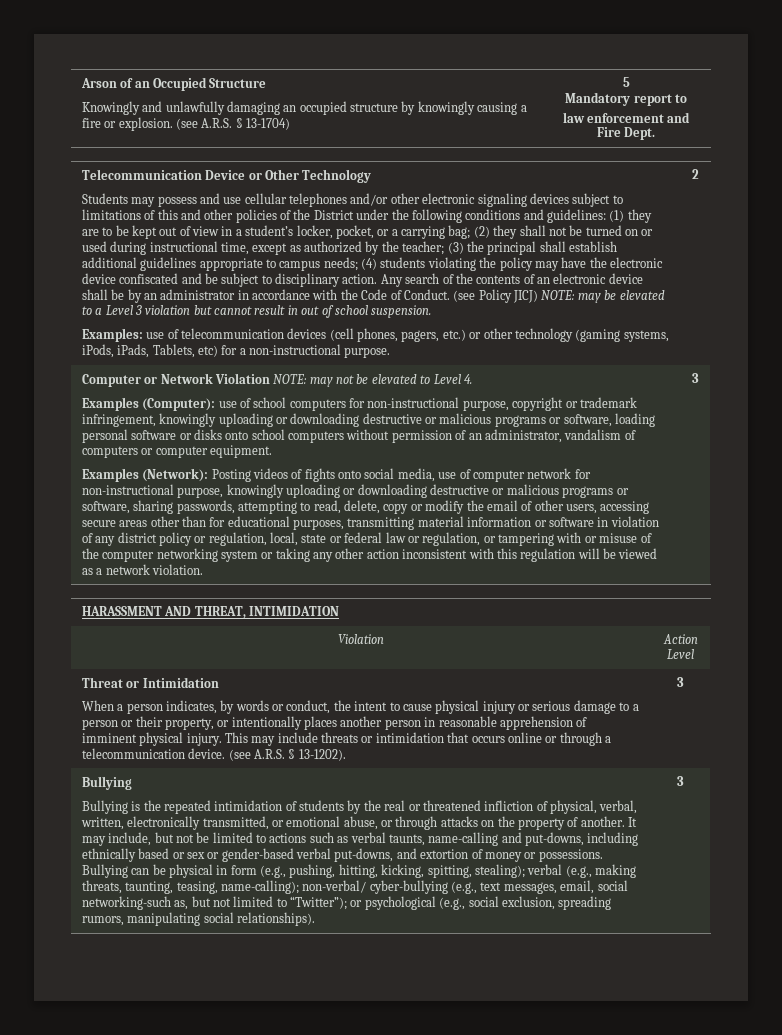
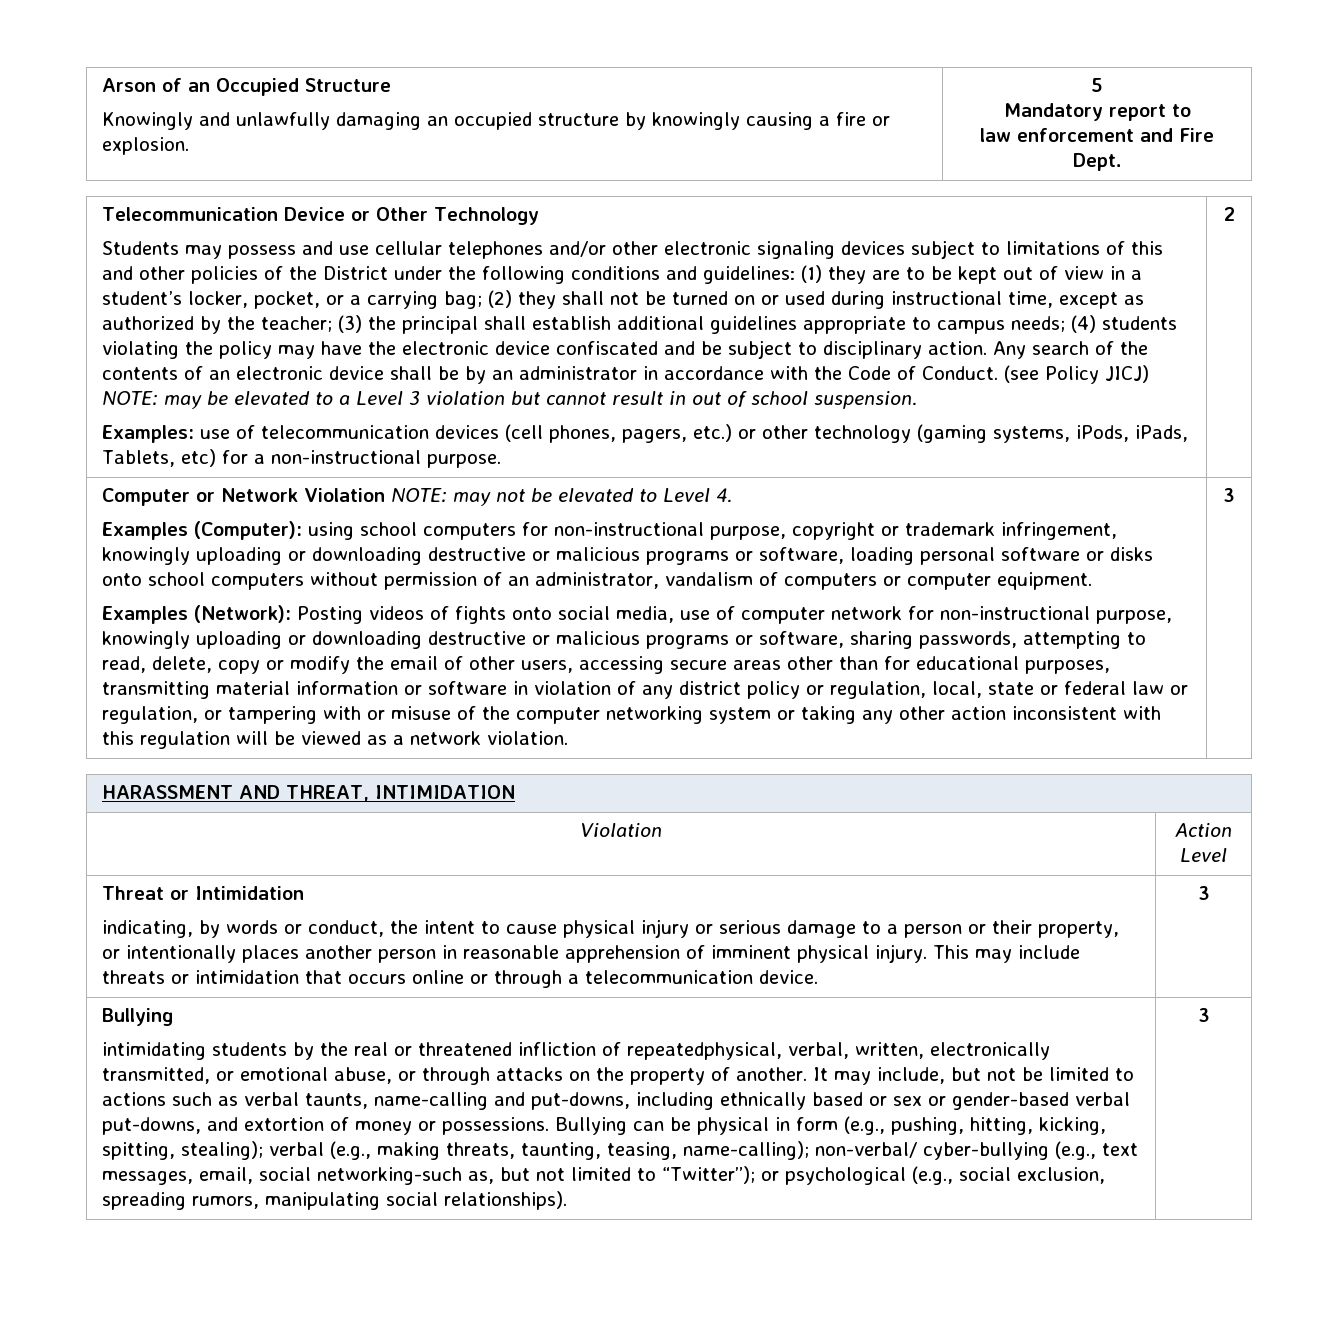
[175,118,291,130] (see A.R.S. § 13-1704) -> (189, 146) none
[218,398,251,408] use of -> [307,522,354,540] using
[81,700,217,714] When a person indicates, -> [101,920,193,938] indicating,
[228,749,346,761] [677,677,684,687] [81,776,132,790] [81,800,297,814] (see A.R.S. § 13-1202). | 3 // Bullying // Bullying is the repeated intimidation of -> [1197,886,1210,900] [101,1008,173,1026] [101,1042,206,1060] | 3 // Bullying // intimidating
[550,800,598,814] physical, -> [626,1042,782,1060] repeatedphysical,

